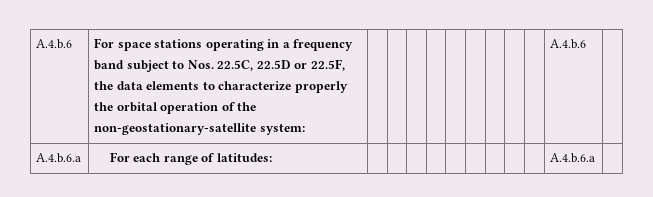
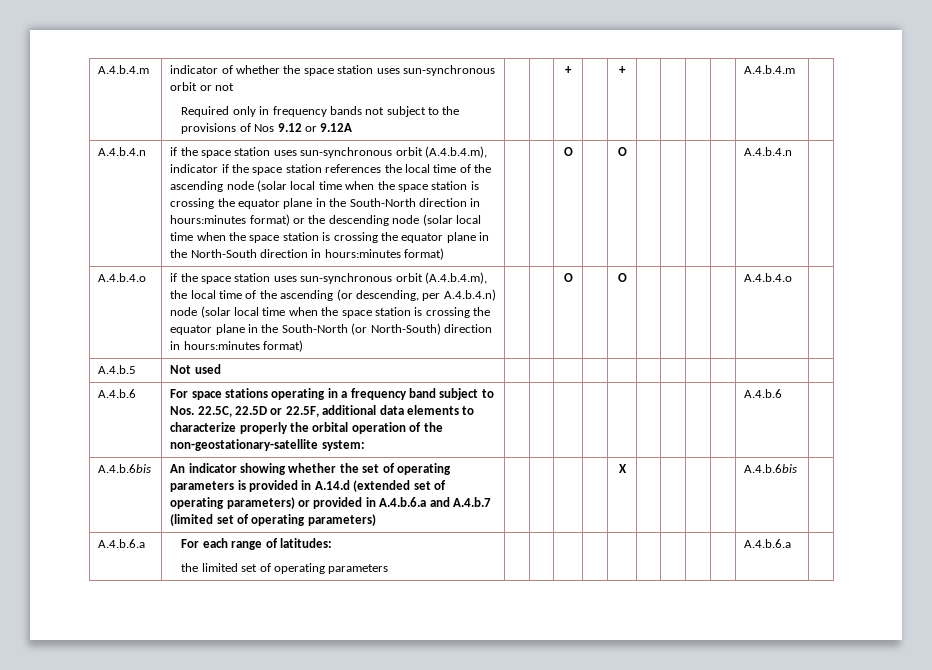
(36, 44) none -> [98,65,150,74] [170,65,495,76] [170,82,235,91] [181,106,460,117] [181,123,353,134] [565,66,572,74] [619,66,626,74] [744,65,796,74] [98,147,147,156] [170,146,487,158] [170,164,492,175] [170,180,479,192] [170,198,481,209] [170,214,481,226] [170,232,490,243] [170,248,445,260] [563,147,573,156] [617,147,627,156] [744,147,793,156] [98,273,147,282] [170,272,487,284] [170,289,496,301] [170,306,491,318] [170,323,492,335] [170,340,304,352] [563,273,573,282] [617,273,627,282] [744,273,793,282] [98,365,137,374] [170,364,221,374] A.4.b.4.m | indicator of whether the space station uses sun-synchronous orbit or not // Required only in frequency bands not subject to the provisions of Nos 9.12 or 9.12A | | | + | | + | | | | | A.4.b.4.m | // A.4.b.4.n | if the space station uses sun-synchronous orbit (A.4.b.4.m), indicator if the space station references the local time of the ascending node (solar local time when the space station is crossing the equator plane in the South-North direction in hours:minutes format) or the descending node (solar local time when the space station is crossing the equator plane in the North-South direction in hours:minutes format) | | | O | | O | | | | | A.4.b.4.n | // A.4.b.4.o | if the space station uses sun-synchronous orbit (A.4.b.4.m), the local time of the ascending (or descending, per A.4.b.4.n) node (solar local time when the space station is crossing the equator plane in the South-North (or North-South) direction in hours:minutes format) | | | O | | O | | | | | A.4.b.4.o | // A.4.b.5 | Not used | | | | | | | | | | | //
[94,81,114,90] the -> [322,405,377,415] additional
(587, 44) none -> [98,464,152,473] [170,463,451,475] [170,480,446,492] [170,497,491,509] [170,514,376,526] [618,464,627,473] [744,464,798,473] // A.4.b.6bis | An indicator showing whether the set of operating parameters is provided in A.14.d (extended set of operating parameters) or provided in A.4.b.6.a and A.4.b.7 (limited set of operating parameters) | | | | | X | | | | | A.4.b.6bis |
(272, 157) none -> [181,563,389,574] // the limited set of operating parameters

